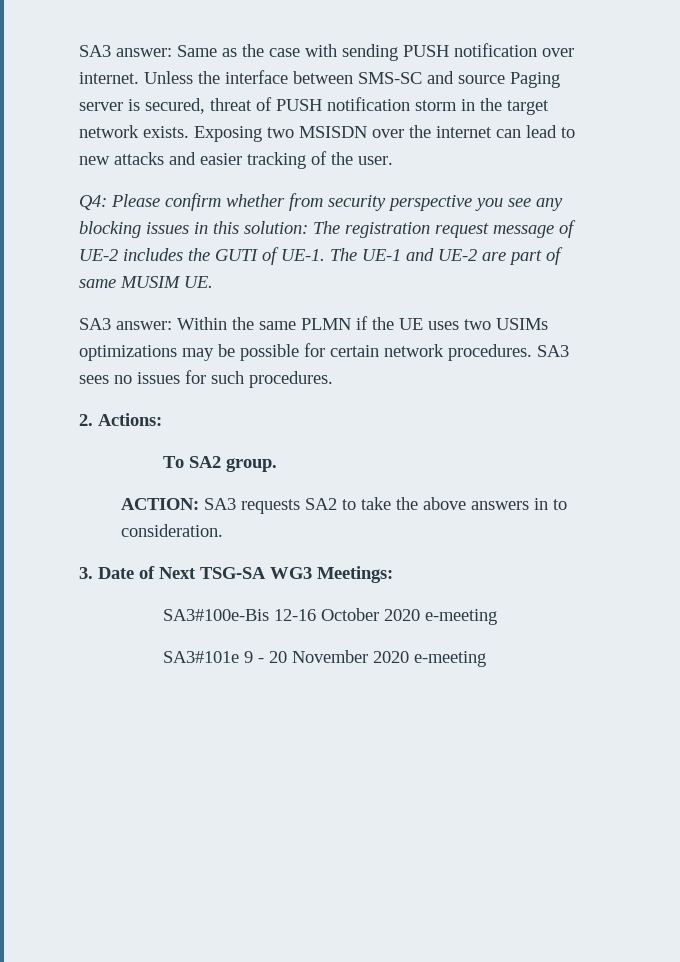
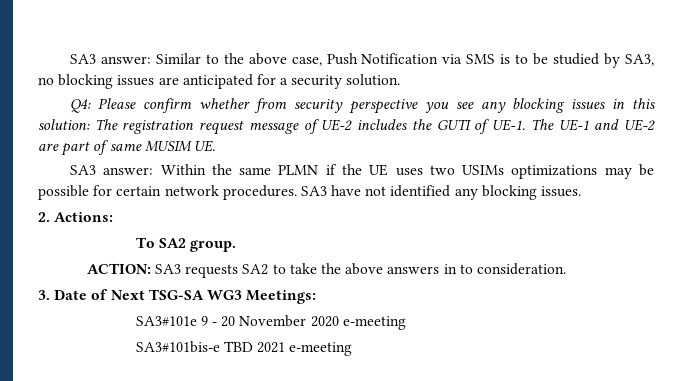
[79,43,574,61] [79,70,560,88] [79,97,549,115] [79,125,575,142] [79,151,393,169] SA3 answer: Same as the case with sending PUSH notification over internet. Unless the interface between SMS-SC and source Paging server is secured, threat of PUSH notification storm in the target network exists. Exposing two MSISDN over the internet can lead to new attacks and easier tracking of the user. -> [69,53,654,68] [38,74,401,89] SA3 answer: Similar to the above case, Push Notification via SMS is to be studied by SA3, no blocking issues are anticipated for a security solution.
[79,370,333,388] sees no issues for such procedures. -> [331,185,582,200] have not identified any blocking issues.
[162,608,497,625] // SA3#100e-Bis 12-16 October 2020 e-meeting -> (317, 297) none
(486, 659) none -> [135,341,353,356] // SA3#101bis-e TBD 2021 e-meeting

